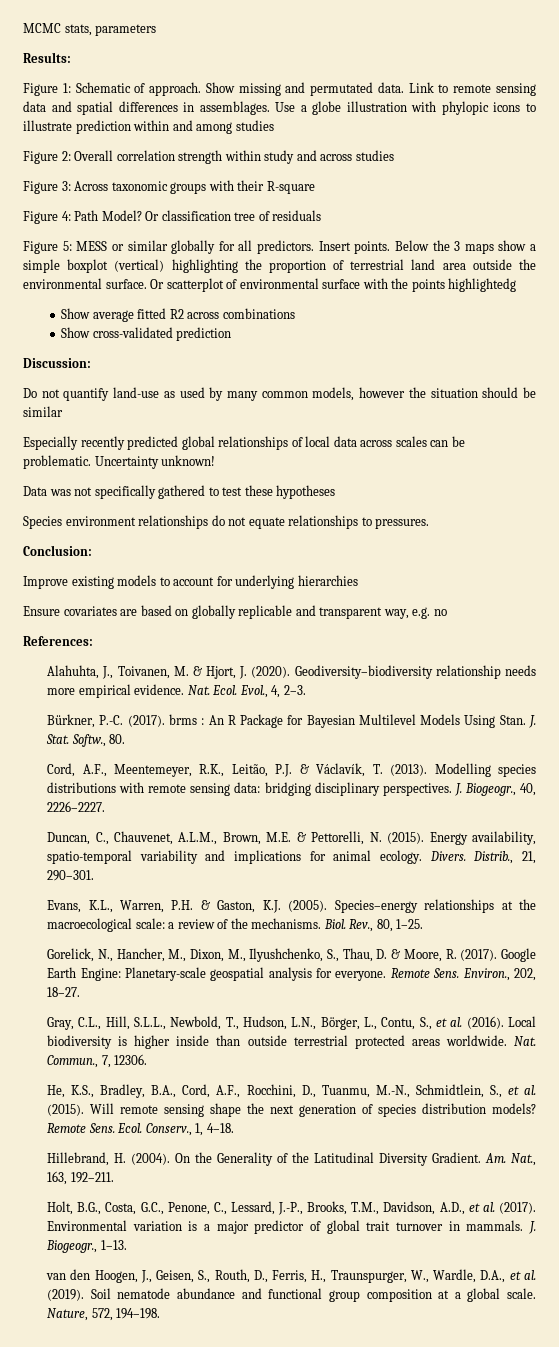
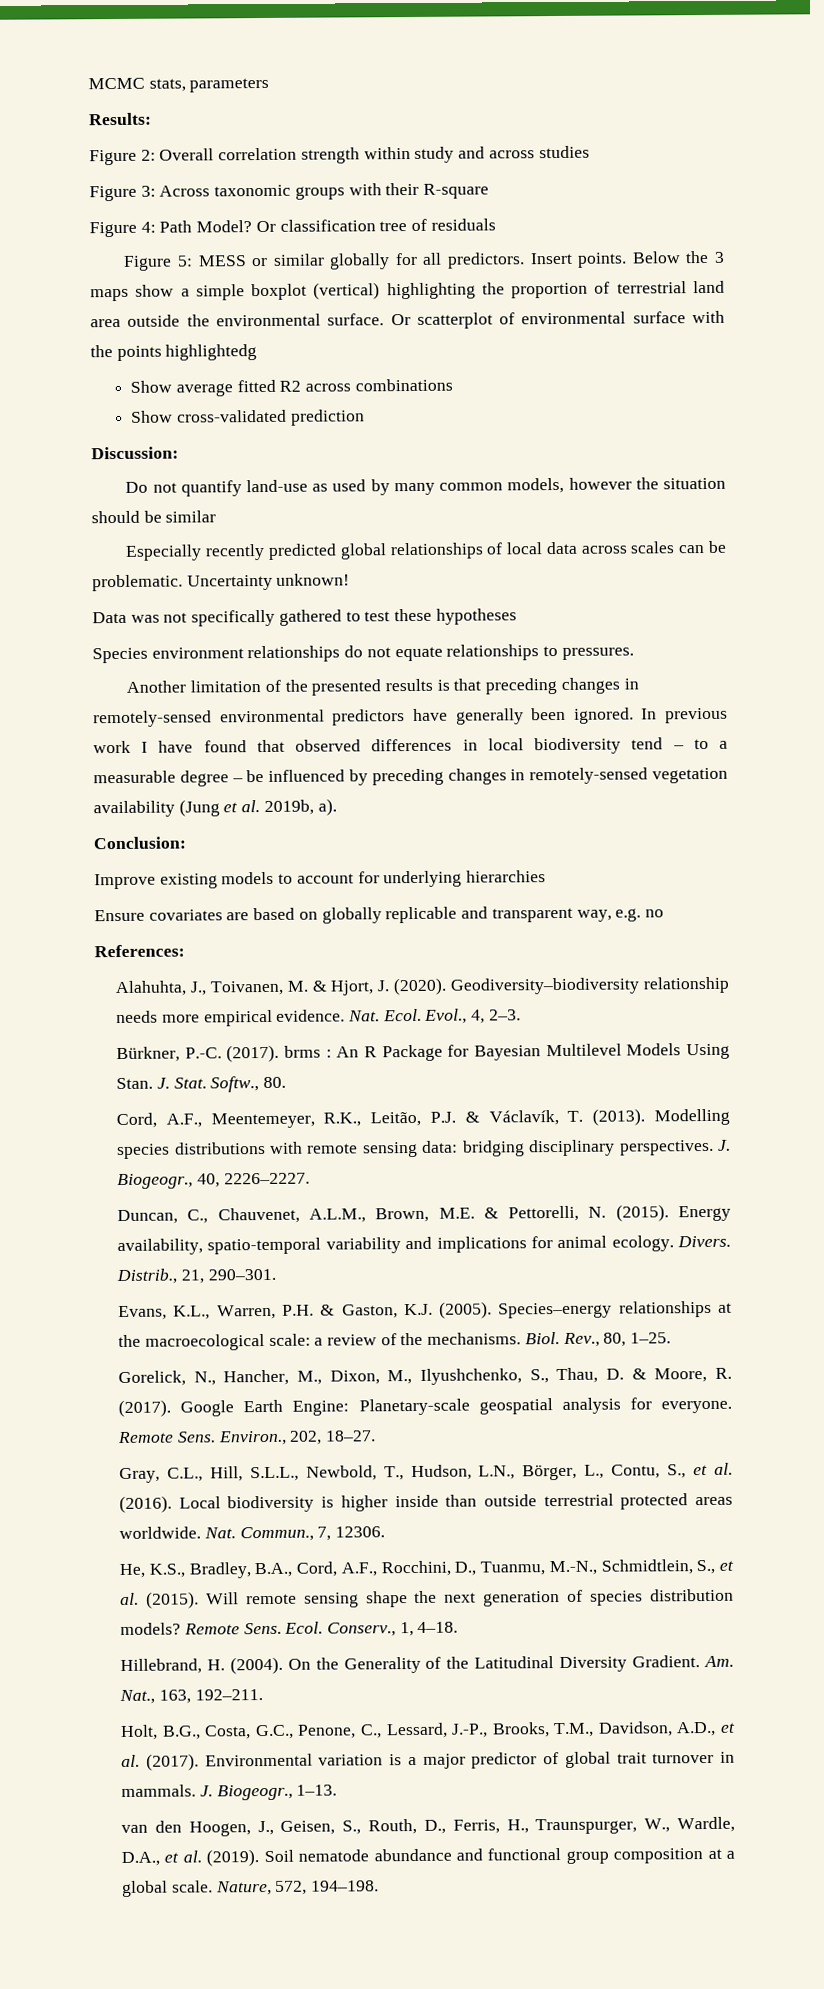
[23,82,536,96] [23,101,537,115] [23,120,274,134] // Figure 1: Schematic of approach. Show missing and permutated data. Link to remote sensing data and spatial differences in assemblages. Use a globe illustration with phylopic icons to illustrate prediction within and among studies -> (152, 119) none
(430, 523) none -> [126,677,639,696] [93,707,728,728] [93,737,729,755] [93,767,728,787] [93,798,337,818] // Another limitation of the presented results is that preceding changes in remotely-sensed environmental predictors have generally been ignored. In previous work I have found that observed differences in local biodiversity tend – to a measurable degree – be influenced by preceding changes in remotely-sensed vegetation availability (Jung et al. 2019b, a).

